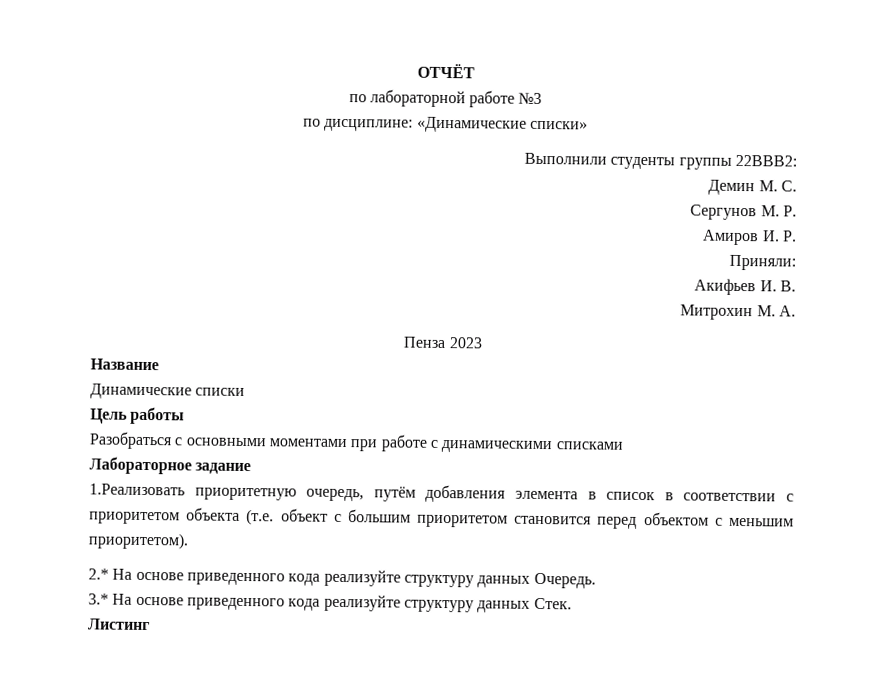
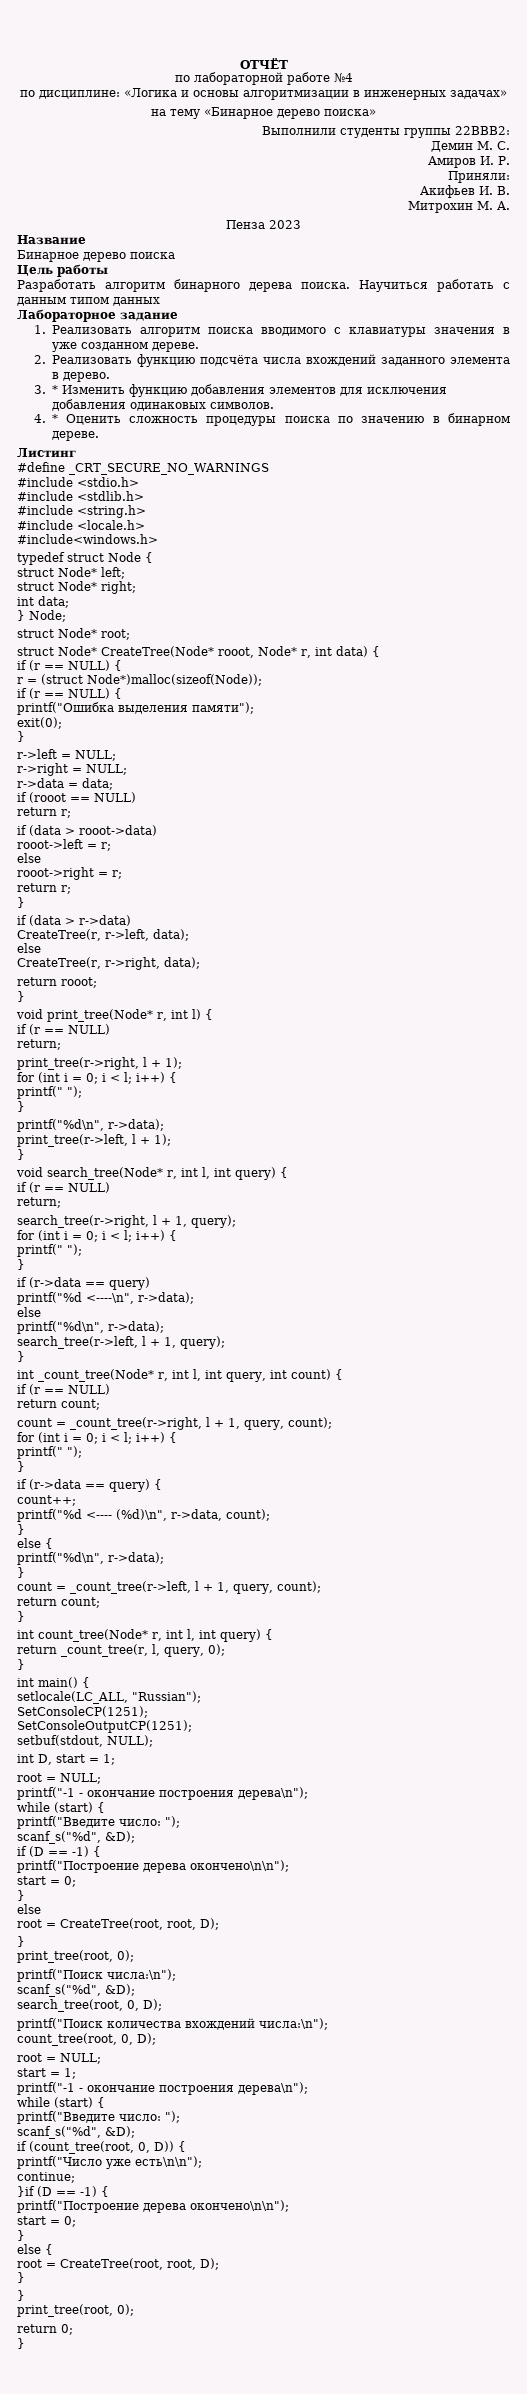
[518,92,543,104] №3 -> [333,73,353,83] №4
[416,116,588,133] «Динамические списки» -> [124,88,507,100] [151,107,376,119] «Логика и основы алгоритмизации в инженерных задачах» // на тему «Бинарное дерево поиска»
[690,204,798,221] // Сергунов М. Р. -> (510, 145) none
[90,383,246,400] Динамические списки -> [17,250,175,262] Бинарное дерево поиска
[89,431,623,454] [89,456,252,475] [89,483,795,503] [89,507,794,529] [88,532,189,550] [88,568,596,589] [88,593,572,613] [88,618,150,631] Разобраться с основными моментами при работе с динамическими списками // Лабораторное задание // 1.Реализовать приоритетную очередь, путём добавления элемента в список в соответствии с приоритетом объекта (т.е. объект с большим приоритетом становится перед объектом с меньшим приоритетом). // 2.* На основе приведенного кода реализуйте структуру данных Очередь. // 3.* На основе приведенного кода реализуйте структуру данных Стек. // Листинг -> [17,279,510,292] [17,297,160,306] [17,309,178,322] [33,325,510,337] [51,342,199,352] [33,354,511,367] [51,372,110,382] [33,384,447,397] [51,399,274,411] [33,413,511,426] [51,431,99,441] [17,448,76,457] [17,462,269,475] [17,477,139,487] [17,491,144,501] [17,505,146,518] [17,520,145,530] [17,534,158,544] [17,552,153,565] [17,567,125,579] [17,581,136,594] [17,596,69,608] [17,610,66,622] [17,628,130,640] [17,646,380,658] [17,660,122,671] [17,674,262,686] [17,688,122,699] [17,702,254,715] [17,717,62,729] [17,731,25,742] [17,749,116,761] [17,763,127,776] [17,778,113,790] [17,792,136,803] [17,807,71,818] [17,825,157,836] [17,839,111,851] [17,853,41,863] [17,867,122,880] [17,883,71,894] [17,897,25,908] [17,915,131,926] [17,929,189,941] [17,943,41,953] [17,957,200,970] [17,977,97,988] [17,991,25,1002] [16,1009,213,1022] [17,1024,110,1035] [17,1039,61,1050] [17,1057,182,1070] [17,1072,177,1084] [17,1086,82,1099] [17,1101,25,1112] [17,1119,164,1132] [17,1134,171,1147] [17,1149,25,1160] [16,1167,288,1180] [17,1182,110,1193] [17,1197,61,1208] [17,1215,236,1228] [17,1230,177,1242] [17,1244,82,1257] [17,1259,25,1270] [17,1277,150,1290] [17,1292,194,1305] [17,1307,41,1317] [17,1321,164,1334] [17,1336,225,1349] [17,1351,25,1362] [17,1369,343,1382] [17,1384,110,1395] [17,1399,100,1410] [17,1417,332,1430] [17,1432,177,1444] [17,1446,82,1459] [17,1461,25,1472] [17,1479,162,1492] [17,1495,76,1506] [17,1509,270,1522] [17,1524,25,1535] [17,1538,53,1549] [17,1552,164,1565] [17,1567,25,1578] [17,1581,321,1594] [17,1597,100,1608] [17,1611,25,1622] [17,1629,273,1642] [17,1644,225,1657] [17,1659,25,1670] [17,1677,90,1688] [17,1691,201,1704] [17,1706,148,1718] [17,1720,192,1733] [17,1735,153,1747] [17,1754,115,1765] [17,1773,101,1784] [17,1787,308,1800] [17,1802,105,1813] [17,1816,180,1829] [17,1831,135,1844] [17,1846,101,1857] [17,1860,289,1873] [17,1876,76,1887] [17,1890,25,1901] [17,1904,41,1914] [17,1918,219,1930] [17,1936,25,1947] [17,1950,134,1963] [17,1969,176,1982] [17,1984,135,1997] [17,1999,162,2012] [17,2018,328,2031] [17,2033,156,2046] [17,2053,101,2064] [17,2068,76,2079] [17,2082,308,2095] [17,2097,105,2108] [17,2111,180,2124] [17,2126,135,2139] [17,2141,186,2154] [17,2156,202,2169] [17,2172,75,2183] [17,2186,109,2197] [17,2200,289,2213] [17,2216,76,2227] [17,2230,25,2241] [17,2244,53,2255] [17,2258,219,2270] [17,2272,25,2283] [17,2290,25,2301] [17,2304,134,2317] [17,2324,73,2335] [17,2338,25,2349] Разработать алгоритм бинарного дерева поиска. Научиться работать с данным типом данных // Лабораторное задание // 1. Реализовать алгоритм поиска вводимого с клавиатуры значения в уже созданном дереве. // 2. Реализовать функцию подсчёта числа вхождений заданного элемента в дерево. // 3. * Изменить функцию добавления элементов для исключения добавления одинаковых символов. // 4. * Оценить сложность процедуры поиска по значению в бинарном дереве. // Листинг // #define _CRT_SECURE_NO_WARNINGS // #include <stdio.h> // #include <stdlib.h> // #include <string.h> // #include <locale.h> // #include<windows.h> // typedef struct Node { // struct Node* left; // struct Node* right; // int data; // } Node; // struct Node* root; // struct Node* CreateTree(Node* rooot, Node* r, int data) { // if (r == NULL) { // r = (struct Node*)malloc(sizeof(Node)); // if (r == NULL) { // printf("Ошибка выделения памяти"); // exit(0); // } // r->left = NULL; // r->right = NULL; // r->data = data; // if (rooot == NULL) // return r; // if (data > rooot->data) // rooot->left = r; // else // rooot->right = r; // return r; // } // if (data > r->data) // CreateTree(r, r->left, data); // else // CreateTree(r, r->right, data); // return rooot; // } // void print_tree(Node* r, int l) { // if (r == NULL) // return; // print_tree(r->right, l + 1); // for (int i = 0; i < l; i++) { // printf(" "); // } // printf("%d\n", r->data); // print_tree(r->left, l + 1); // } // void search_tree(Node* r, int l, int query) { // if (r == NULL) // return; // search_tree(r->right, l + 1, query); // for (int i = 0; i < l; i++) { // printf(" "); // } // if (r->data == query) // printf("%d <----\n", r->data); // else // printf("%d\n", r->data); // search_tree(r->left, l + 1, query); // } // int _count_tree(Node* r, int l, int query, int count) { // if (r == NULL) // return count; // count = _count_tree(r->right, l + 1, query, count); // for (int i = 0; i < l; i++) { // printf(" "); // } // if (r->data == query) { // count++; // printf("%d <---- (%d)\n", r->data, count); // } // else { // printf("%d\n", r->data); // } // count = _count_tree(r->left, l + 1, query, count); // return count; // } // int count_tree(Node* r, int l, int query) { // return _count_tree(r, l, query, 0); // } // int main() { // setlocale(LC_ALL, "Russian"); // SetConsoleCP(1251); // SetConsoleOutputCP(1251); // setbuf(stdout, NULL); // int D, start = 1; // root = NULL; // printf("-1 - окончание построения дерева\n"); // while (start) { // printf("Введите число: "); // scanf_s("%d", &D); // if (D == -1) { // printf("Построение дерева окончено\n\n"); // start = 0; // } // else // root = CreateTree(root, root, D); // } // print_tree(root, 0); // printf("Поиск числа:\n"); // scanf_s("%d", &D); // search_tree(root, 0, D); // printf("Поиск количества вхождений числа:\n"); // count_tree(root, 0, D); // root = NULL; // start = 1; // printf("-1 - окончание построения дерева\n"); // while (start) { // printf("Введите число: "); // scanf_s("%d", &D); // if (count_tree(root, 0, D)) { // printf("Число уже есть\n\n"); // continue; // }if (D == -1) { // printf("Построение дерева окончено\n\n"); // start = 0; // } // else { // root = CreateTree(root, root, D); // } // } // print_tree(root, 0); // return 0; // }

